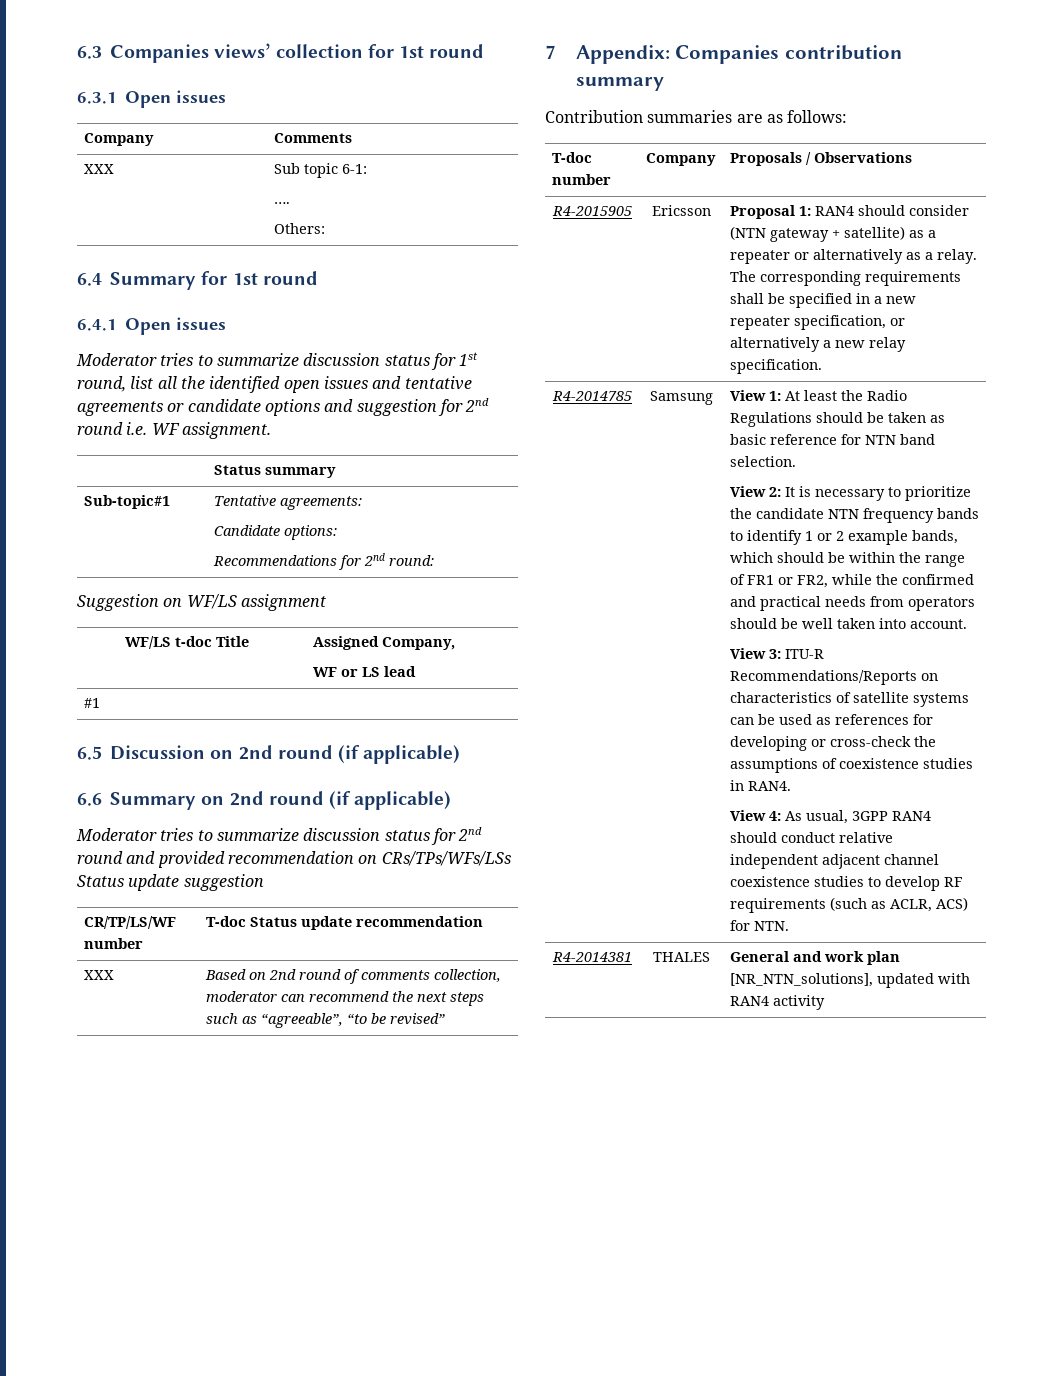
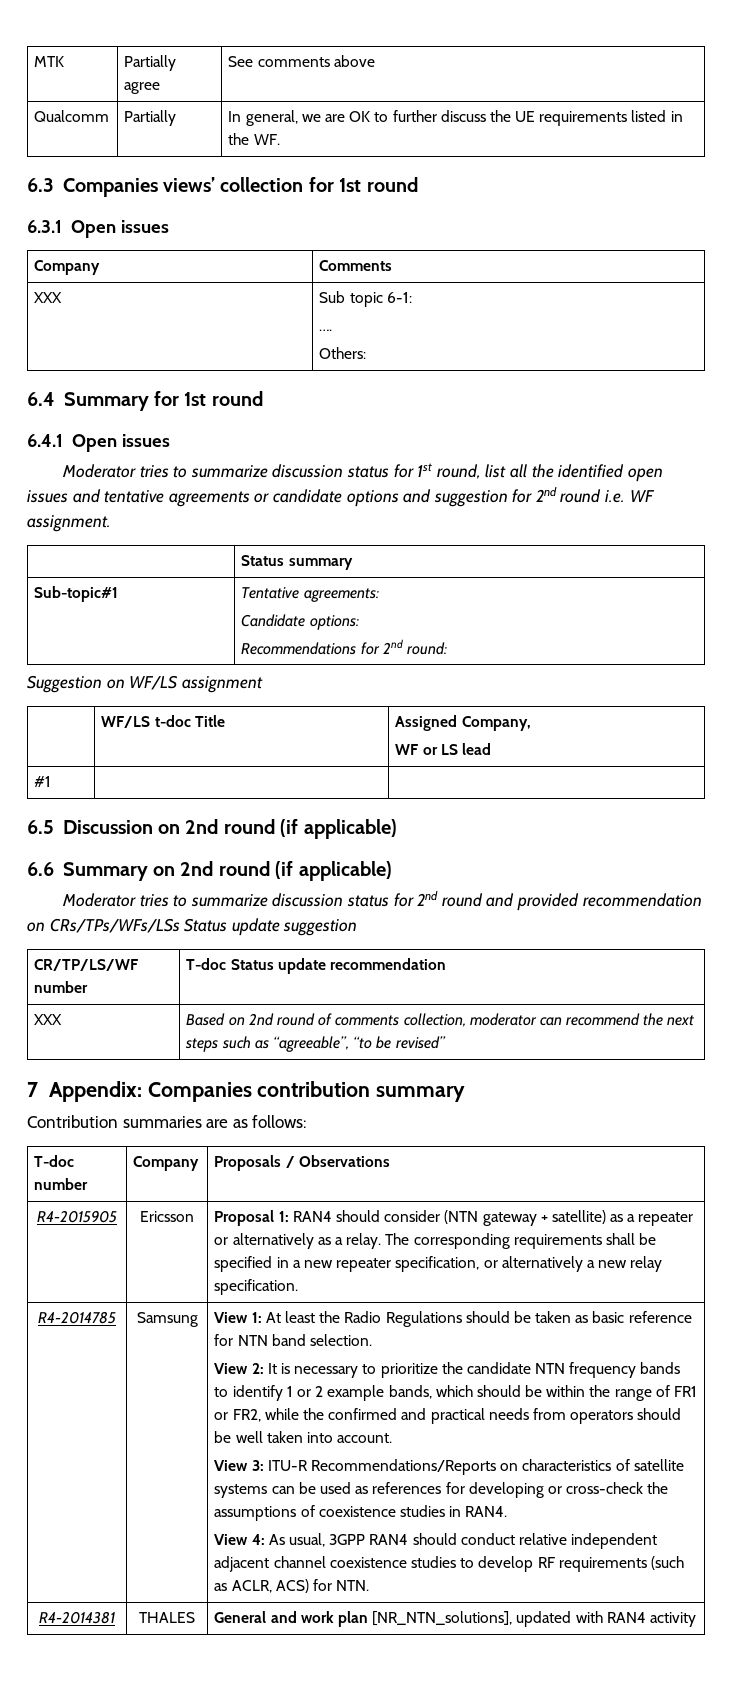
(77, 52) none -> [34,56,65,67] [124,55,177,71] [124,82,161,94] [228,55,375,67] [34,110,110,122] [124,110,177,126] [228,110,683,126] [228,133,280,145] MTK | Partially agree | See comments above // Qualcomm | Partially | In general, we are OK to further discuss the UE requirements listed in the WF. //

